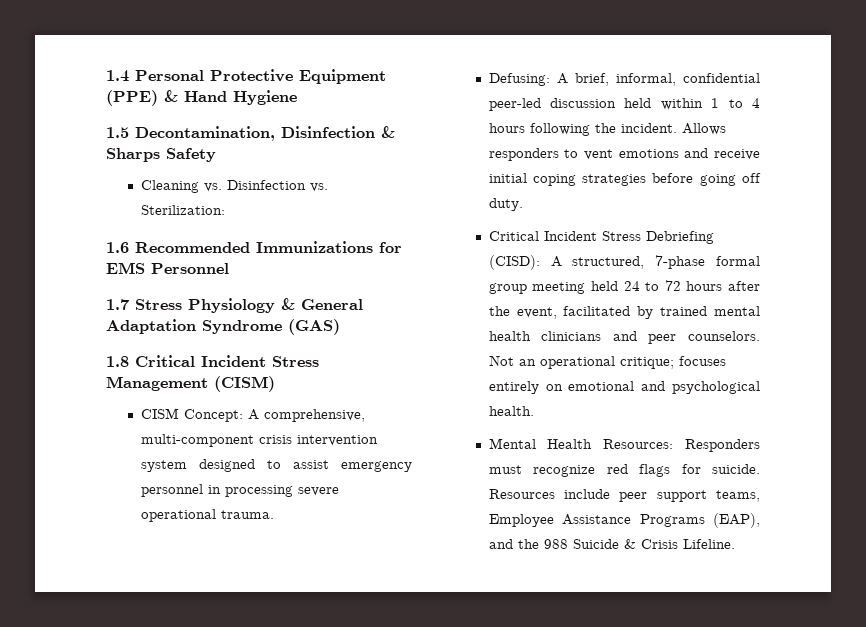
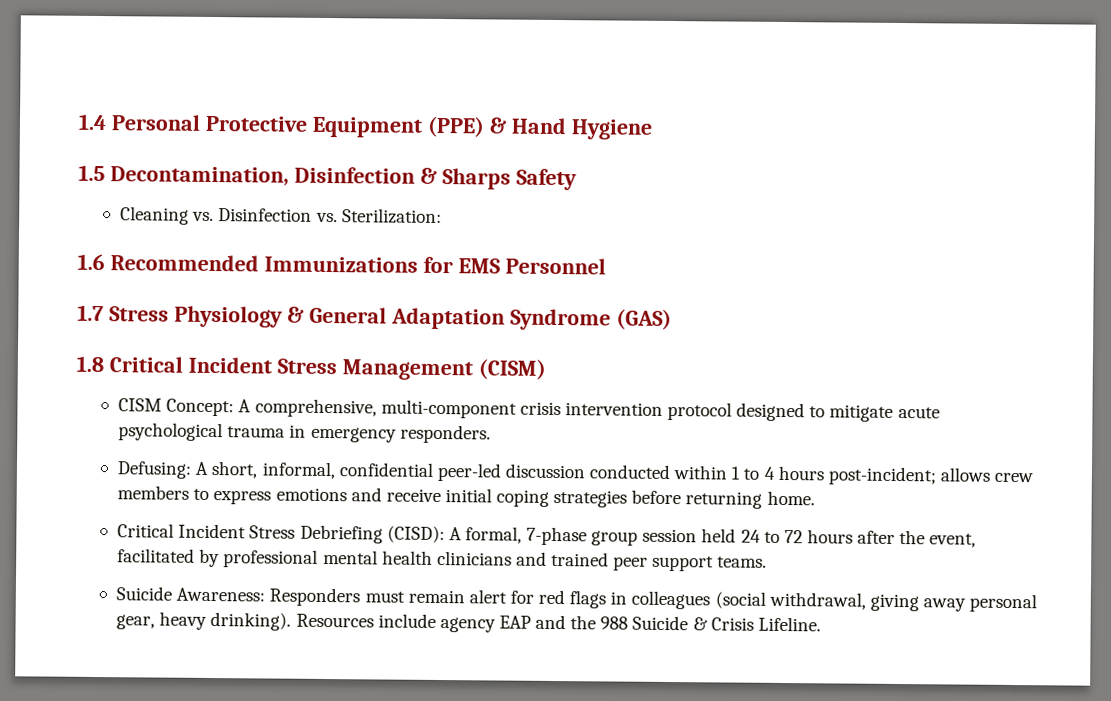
[140,460,187,472] system -> [667,401,733,421] protocol
[292,460,412,472] [140,484,339,497] [140,509,274,522] assist emergency personnel in processing severe operational trauma. -> [829,404,940,422] [118,422,491,444] mitigate acute psychological trauma in emergency responders.
[574,73,609,86] brief, -> [211,461,259,479] short,
[624,98,652,108] held -> [589,464,672,480] conducted
[529,123,726,136] [488,148,614,161] following the incident. Allows responders to vent -> [827,466,1034,486] [117,485,272,505] post-incident; allows crew members to express
[699,173,761,186] [488,198,523,211] going off duty. -> [685,490,815,509] returning home.
[572,255,760,269] [488,282,586,294] structured, 7-phase formal group meeting -> [464,526,698,546] formal, 7-phase group session
[660,306,708,316] trained -> [223,549,319,568] professional
[648,331,760,344] [488,355,726,369] [488,381,760,394] [488,406,534,416] [488,438,760,452] [488,464,760,477] [488,489,760,502] [488,513,760,528] peer counselors. Not an operational critique; focuses entirely on emotional and psychological health. // Mental Health Resources: Responders must recognize red flags for suicide. Resources include peer support teams, Employee Assistance Programs (EAP), -> [551,551,768,572] [116,586,1038,613] [116,611,531,633] trained peer support teams. // Suicide Awareness: Responders must remain alert for red flags in colleagues (social withdrawal, giving away personal gear, heavy drinking). Resources include agency EAP

